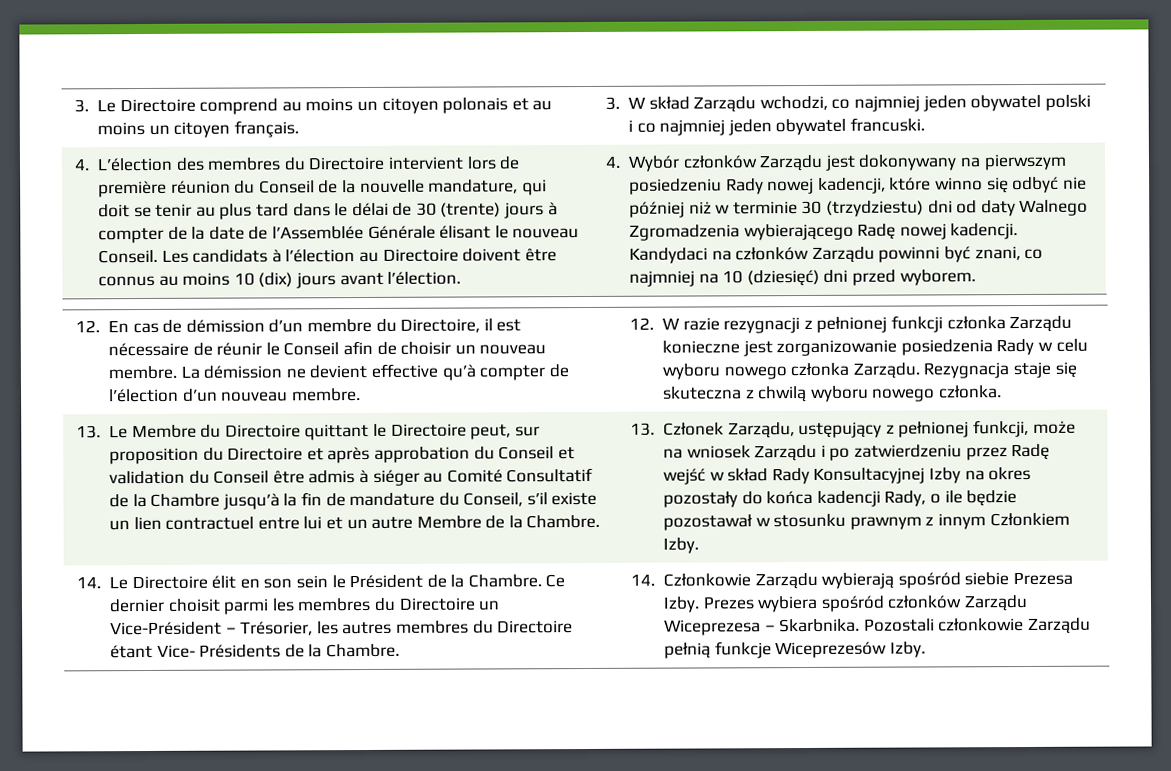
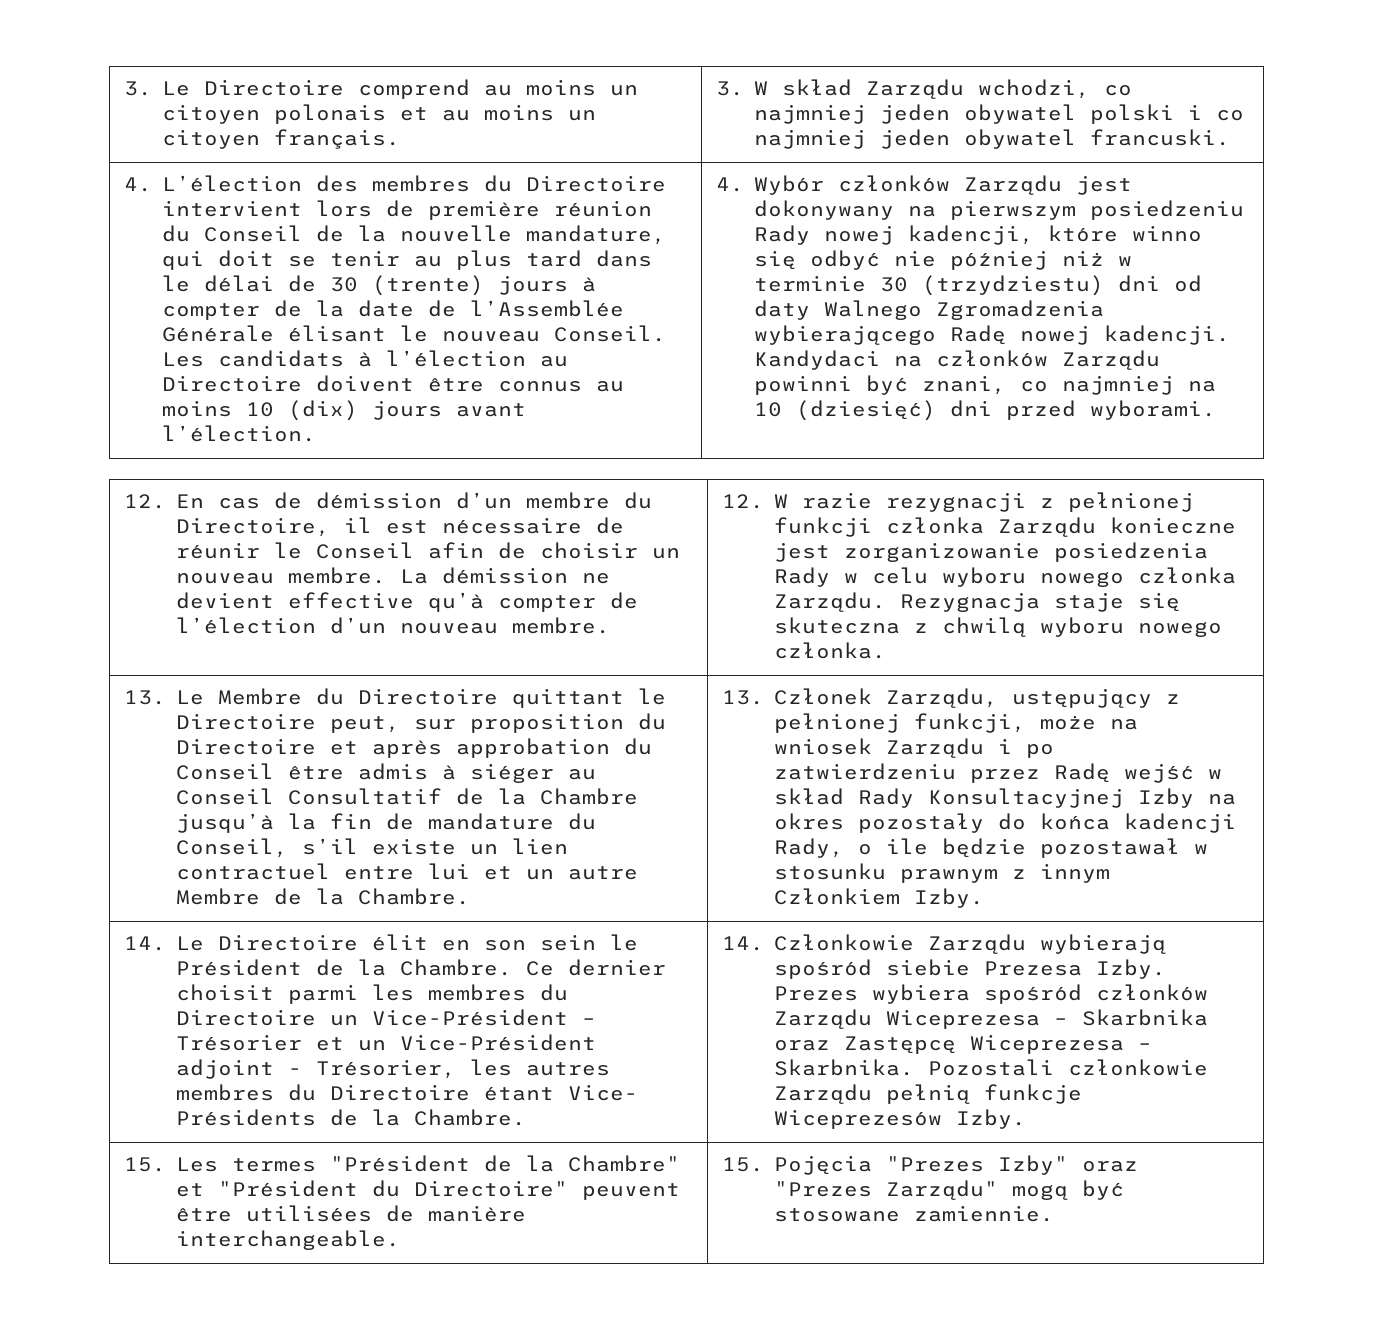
[899,269,976,286] wyborem. -> [1090,400,1217,420] wyborami.
[557,447,575,460] [108,470,270,485] et validation du Conseil -> (275, 771) none
[446,469,503,483] Comité -> [176,788,275,805] Conseil
(237, 630) none -> [176,1034,597,1051] [176,1059,303,1079] Trésorier et un Vice-Président adjoint -
(776, 628) none -> [1082,1009,1209,1026] [774,1034,1153,1054] Skarbnika oraz Zastępcę Wiceprezesa –
(926, 649) none -> [124,1155,681,1172] [176,1180,681,1200] [176,1205,527,1222] [176,1230,401,1250] [722,1155,1139,1175] [774,1180,1125,1200] [774,1205,1055,1222] // 15. Les termes "Président de la Chambre" et "Président du Directoire" peuvent être utilisées de manière interchangeable. | 15. Pojęcia "Prezes Izby" oraz "Prezes Zarządu" mogą być stosowane zamiennie.

